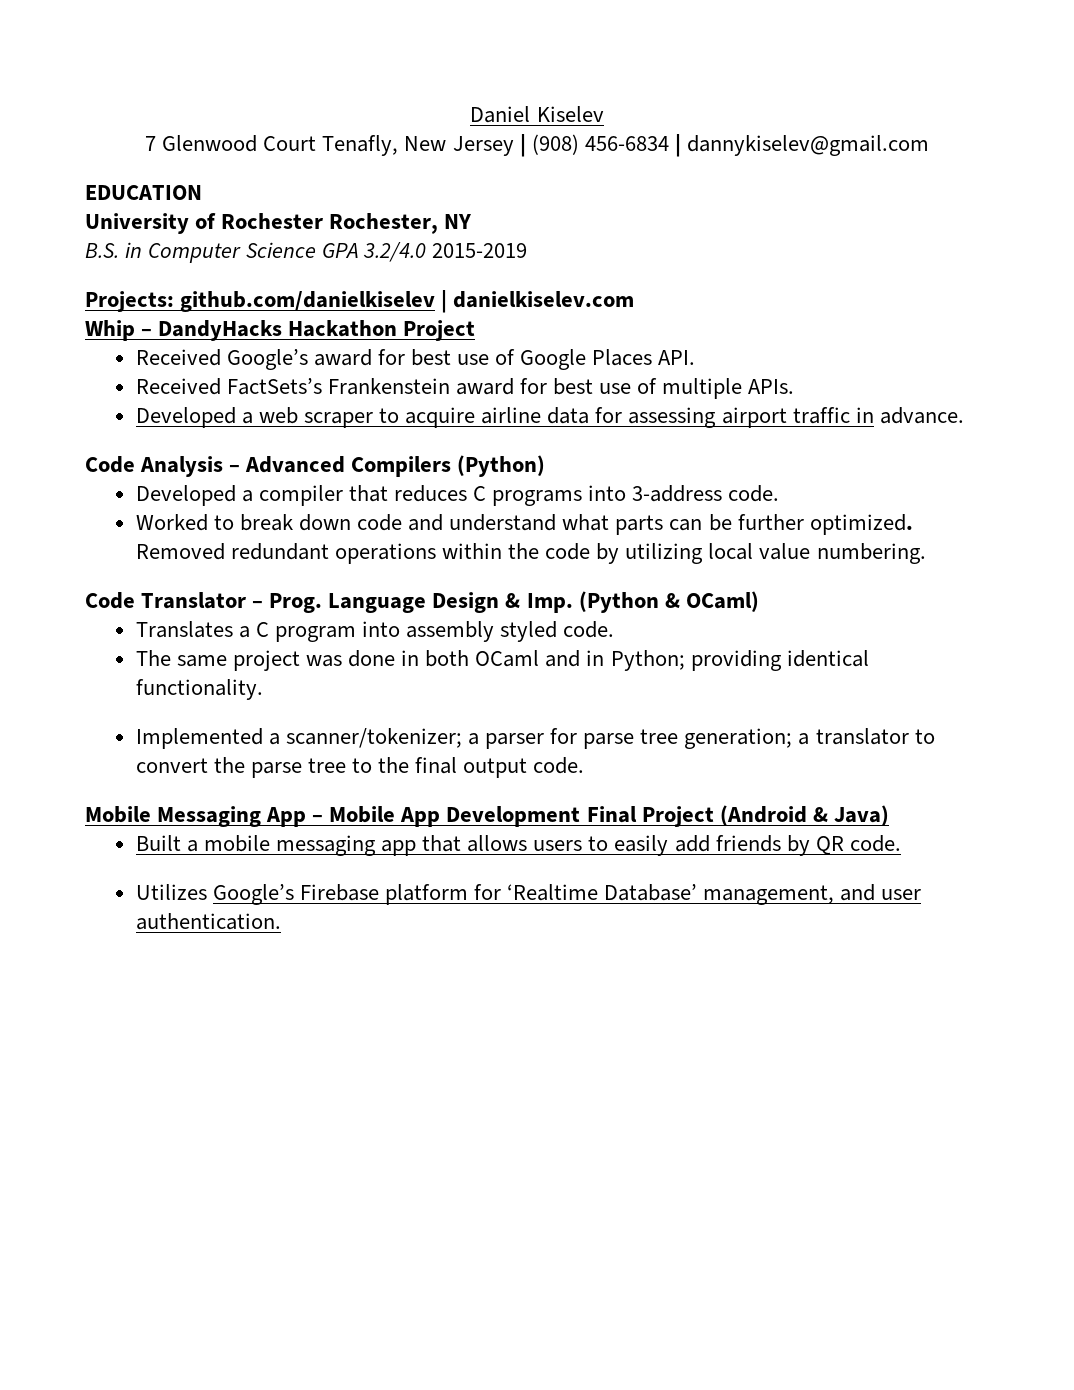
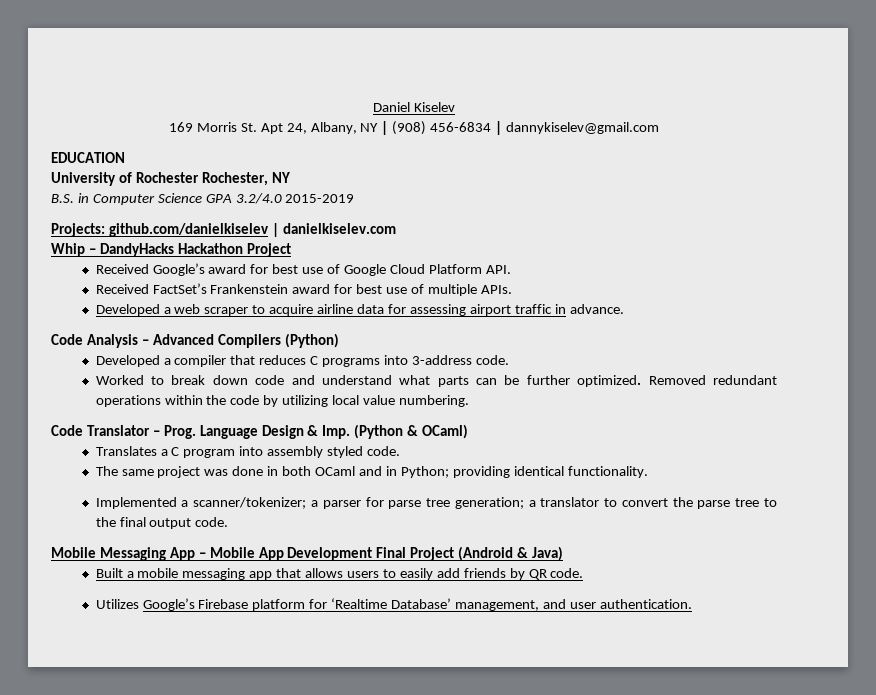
[145,135,514,156] 7 Glenwood Court Tenafly, New Jersey -> [168,122,379,134] 169 Morris St. Apt 24, Albany, NY
[592,349,653,366] Places -> [389,264,482,274] Cloud Platform
[226,378,322,395] FactSets’s -> [152,283,207,294] FactSet’s

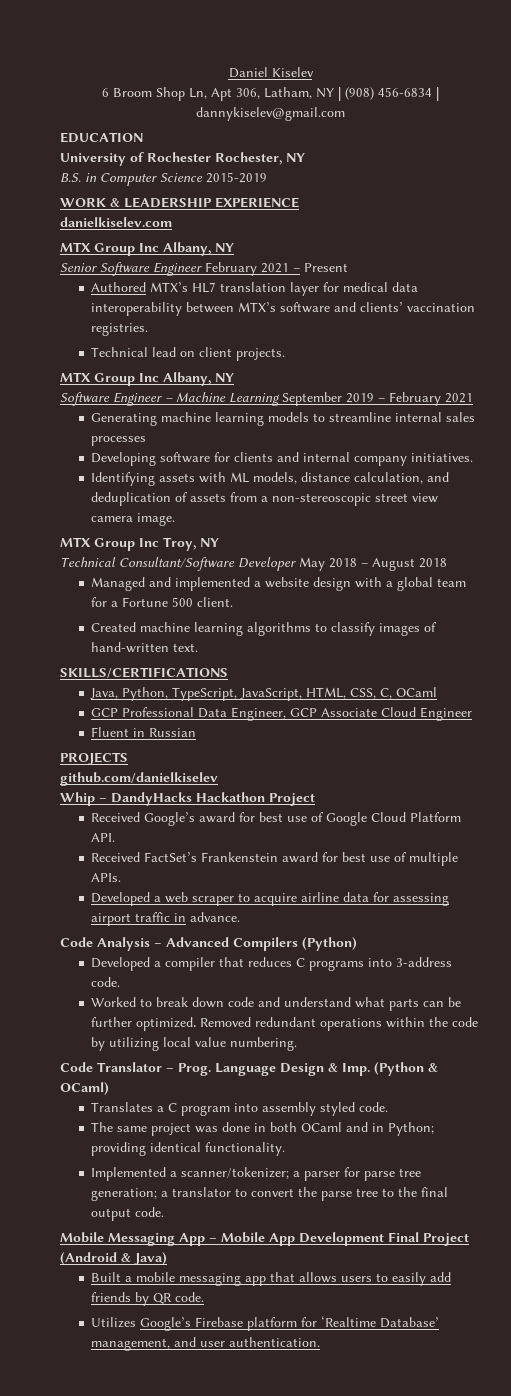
[168,122,357,134] 169 Morris St. Apt 24, Albany, -> [102,87,312,101] 6 Broom Shop Ln, Apt 306, Latham,
[205,193,282,204] GPA 3.2/4.0 -> (203, 177) none
[51,223,105,237] Projects: -> [60,197,299,208] [60,217,172,227] [60,242,234,256] [60,262,348,276] [91,282,419,296] [91,302,476,316] [91,323,149,336] [91,347,286,361] [60,372,234,386] [60,392,473,406] [91,412,476,426] [91,436,147,446] [91,452,474,466] [91,472,450,486] [91,492,439,506] [91,513,176,526] [60,537,219,551] [60,557,447,571] [91,577,467,591] [91,597,234,607] [91,622,438,636] [91,642,199,653] [60,667,228,678] [90,687,438,701] [91,707,473,721] [91,727,197,737] [60,752,128,765] WORK & LEADERSHIP EXPERIENCE // danielkiselev.com // MTX Group Inc Albany, NY // Senior Software Engineer February 2021 – Present // Authored MTX’s HL7 translation layer for medical data interoperability between MTX’s software and clients’ vaccination registries. // Technical lead on client projects. // MTX Group Inc Albany, NY // Software Engineer – Machine Learning September 2019 – February 2021 // Generating machine learning models to streamline internal sales processes // Developing software for clients and internal company initiatives. // Identifying assets with ML models, distance calculation, and deduplication of assets from a non-stereoscopic street view camera image. // MTX Group Inc Troy, NY // Technical Consultant/Software Developer May 2018 – August 2018 // Managed and implemented a website design with a global team for a Fortune 500 client. // Created machine learning algorithms to classify images of hand-written text. // SKILLS/CERTIFICATIONS // Java, Python, TypeScript, JavaScript, HTML, CSS, C, OCaml // GCP Professional Data Engineer, GCP Associate Cloud Engineer // Fluent in Russian // PROJECTS //
[271,223,396,237] | danielkiselev.com -> (218, 779) none

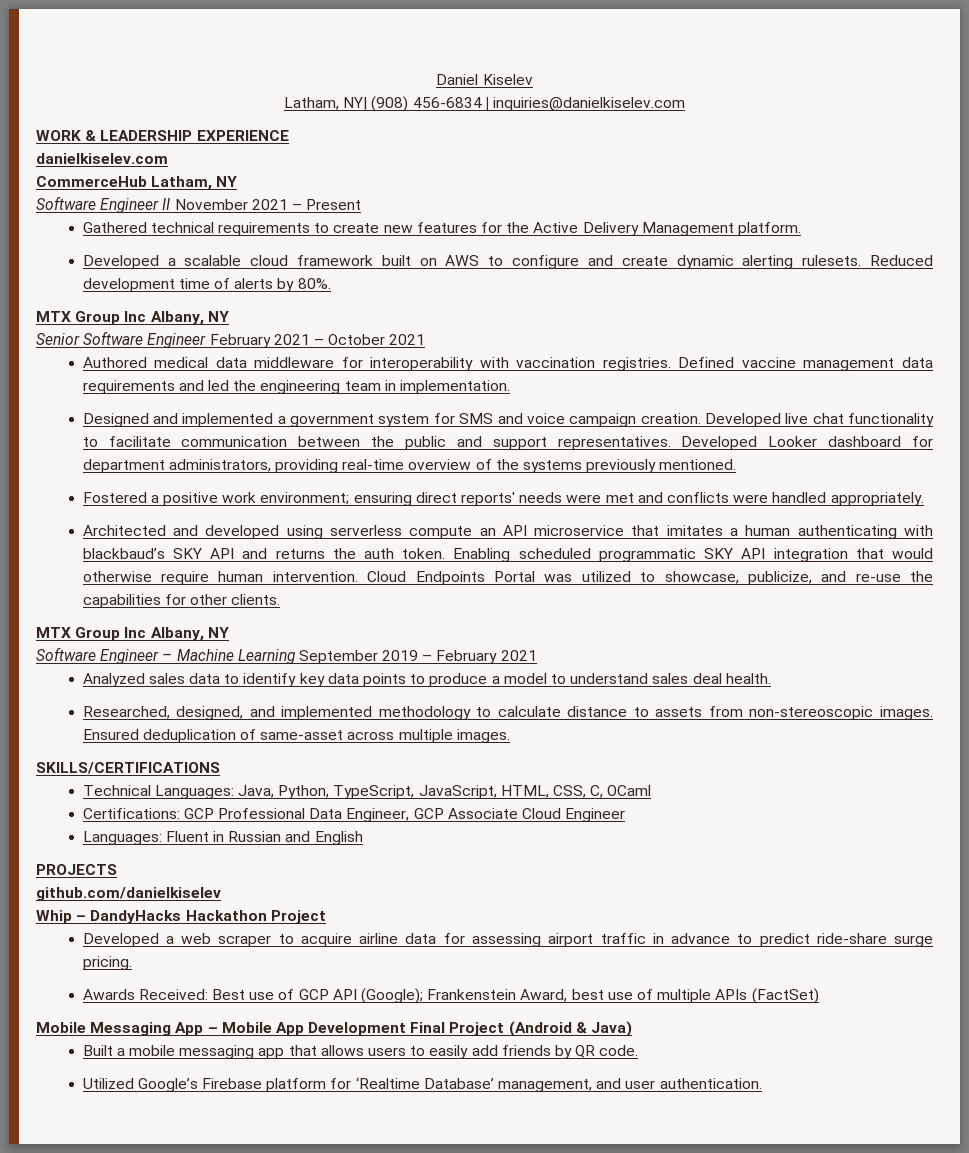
[102,87,439,101] [196,107,345,121] [60,132,143,143] [60,152,305,166] [60,172,267,186] 6 Broom Shop Ln, Apt 306, Latham, NY | (908) 456-6834 | dannykiselev@gmail.com // EDUCATION // University of Rochester Rochester, NY // B.S. in Computer Science 2015-2019 -> [284,96,685,112] Latham, NY| (908) 456-6834 | inquiries@danielkiselev.com
(172, 222) none -> [36,176,238,190] [36,196,362,213] [82,222,801,236] [82,255,934,269] [82,278,331,292] // CommerceHub Latham, NY // Software Engineer II November 2021 – Present // Gathered technical requirements to create new features for the Active Delivery Management platform. // Developed a scalable cloud framework built on AWS to configure and create dynamic alerting rulesets. Reduced development time of alerts by 80%.
[304,263,348,272] Present -> [328,334,426,345] October 2021
[150,282,419,296] [91,302,476,316] [91,323,149,336] [91,347,286,361] MTX’s HL7 translation layer for medical data interoperability between MTX’s software and clients’ vaccination registries. // Technical lead on client projects. -> [154,357,933,371] [82,380,511,394] [82,413,935,427] [82,436,934,450] [82,459,737,473] [82,492,924,506] [82,525,933,539] [82,548,934,562] [82,571,933,585] [82,594,281,608] medical data middleware for interoperability with vaccination registries. Defined vaccine management data requirements and led the engineering team in implementation. // Designed and implemented a government system for SMS and voice campaign creation. Developed live chat functionality to facilitate communication between the public and support representatives. Developed Looker dashboard for department administrators, providing real-time overview of the systems previously mentioned. // Fostered a positive work environment; ensuring direct reports' needs were met and conflicts were handled appropriately. // Architected and developed using serverless compute an API microservice that imitates a human authenticating with blackbaud’s SKY API and returns the auth token. Enabling scheduled programmatic SKY API integration that would otherwise require human intervention. Cloud Endpoints Portal was utilized to showcase, publicize, and re-use the capabilities for other clients.
[91,412,476,426] [91,436,147,446] [91,452,474,466] [91,472,450,486] [91,492,439,506] [91,513,176,526] [60,537,219,551] [60,557,447,571] [91,577,467,591] [91,597,234,607] [91,622,438,636] [91,642,199,653] Generating machine learning models to streamline internal sales processes // Developing software for clients and internal company initiatives. // Identifying assets with ML models, distance calculation, and deduplication of assets from a non-stereoscopic street view camera image. // MTX Group Inc Troy, NY // Technical Consultant/Software Developer May 2018 – August 2018 // Managed and implemented a website design with a global team for a Fortune 500 client. // Created machine learning algorithms to classify images of hand-written text. -> [82,673,771,687] [82,706,933,720] [82,729,510,743] Analyzed sales data to identify key data points to produce a model to understand sales deal health. // Researched, designed, and implemented methodology to calculate distance to assets from non-stereoscopic images. Ensured deduplication of same-asset across multiple images.
(228, 672) none -> [82,785,234,799] Technical Languages:
(438, 692) none -> [82,808,180,819] Certifications:
(473, 714) none -> [82,831,162,845] Languages:
(197, 732) none -> [285,831,363,845] and English
[91,812,462,826] [91,833,116,842] [91,852,459,866] [91,873,122,882] // Received Google’s award for best use of Google Cloud Platform API. // Received FactSet’s Frankenstein award for best use of multiple APIs. -> (326, 917) none
[190,912,241,922] [60,937,357,951] [91,957,453,971] [91,977,121,987] [91,997,462,1011] [91,1017,479,1031] [91,1037,298,1051] [60,1062,438,1076] [60,1082,109,1095] [91,1102,389,1116] [91,1122,435,1136] [91,1142,286,1156] [91,1167,422,1181] [91,1187,449,1201] [91,1207,165,1221] advance. // Code Analysis – Advanced Compilers (Python) // Developed a compiler that reduces C programs into 3-address code. // Worked to break down code and understand what parts can be further optimized. Removed redundant operations within the code by utilizing local value numbering. // Code Translator – Prog. Language Design & Imp. (Python & OCaml) // Translates a C program into assembly styled code. // The same project was done in both OCaml and in Python; providing identical functionality. // Implemented a scanner/tokenizer; a parser for parse tree generation; a translator to convert the parse tree to the final output code. -> [670,933,933,947] [82,956,132,970] [82,988,819,1004] advance to predict ride-share surge pricing. // Awards Received: Best use of GCP API (Google); Frankenstein Award, best use of multiple APIs (FactSet)
[91,1317,137,1328] Utilizes -> [82,1078,134,1089] Utilized

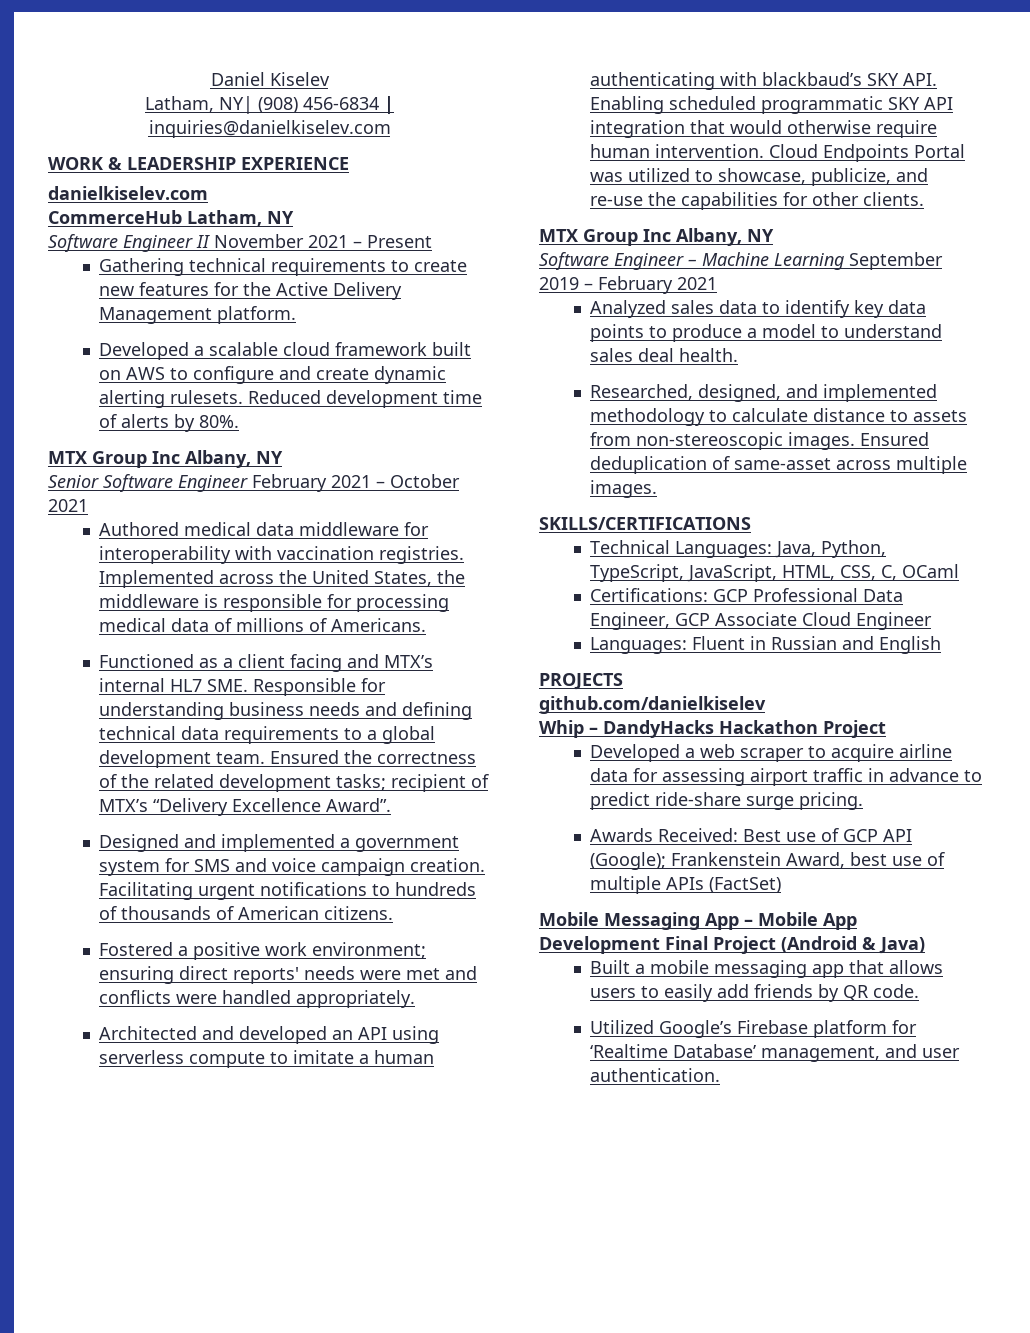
[82,222,147,233] Gathered -> [98,258,184,276] Gathering
[678,357,933,371] [82,380,511,394] Defined vaccine management data requirements and led the engineering team in implementation. -> [98,570,465,588] [98,594,449,612] [98,618,426,632] [98,654,433,672] [98,678,386,696] [98,702,472,720] [98,726,435,744] [98,750,476,768] [98,774,489,792] [98,798,391,816] Implemented across the United States, the middleware is responsible for processing medical data of millions of Americans. // Functioned as a client facing and MTX’s internal HL7 SME. Responsible for understanding business needs and defining technical data requirements to a global development team. Ensured the correctness of the related development tasks; recipient of MTX’s “Delivery Excellence Award”.
[704,413,935,427] [82,436,934,450] [82,459,737,473] Developed live chat functionality to facilitate communication between the public and support representatives. Developed Looker dashboard for department administrators, providing real-time overview of the systems previously mentioned. -> [98,882,476,900] [98,906,393,920] Facilitating urgent notifications to hundreds of thousands of American citizens.
(280, 532) none -> [331,1027,387,1040] an API
[479,525,723,536] an API microservice that imitates -> [269,1050,354,1064] to imitate
[210,548,446,559] API and returns the auth token. -> [902,73,937,86] API.

